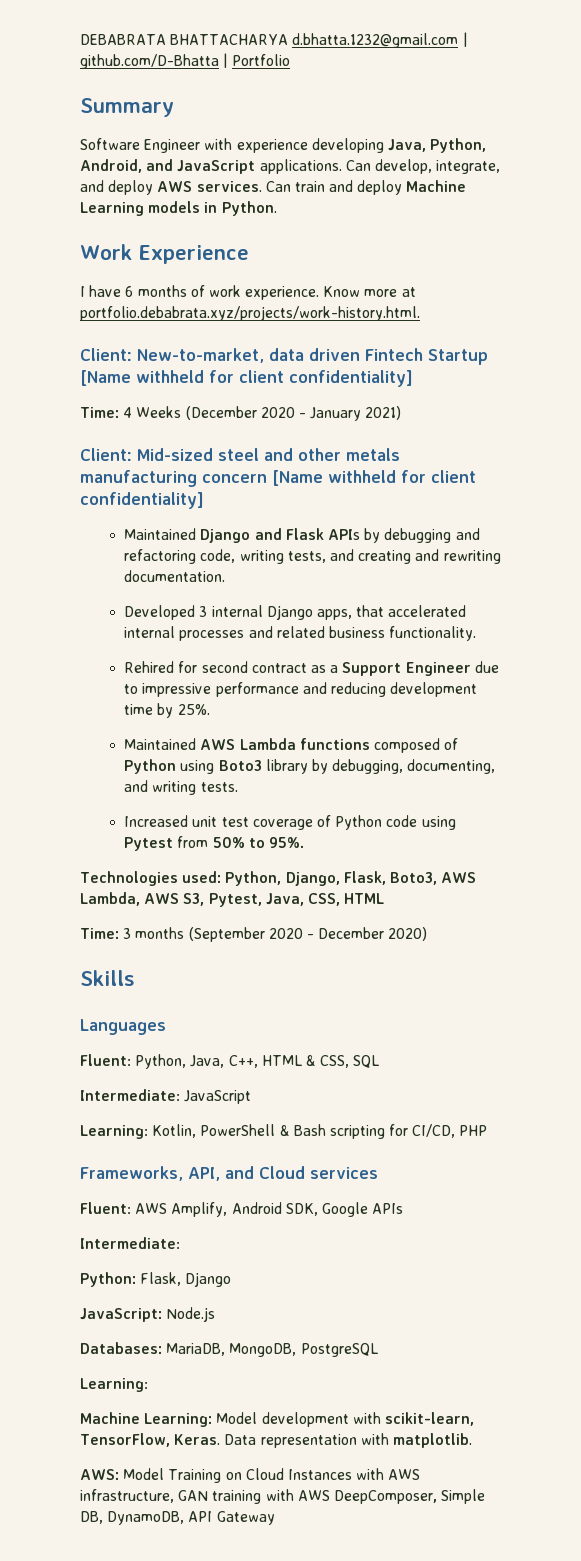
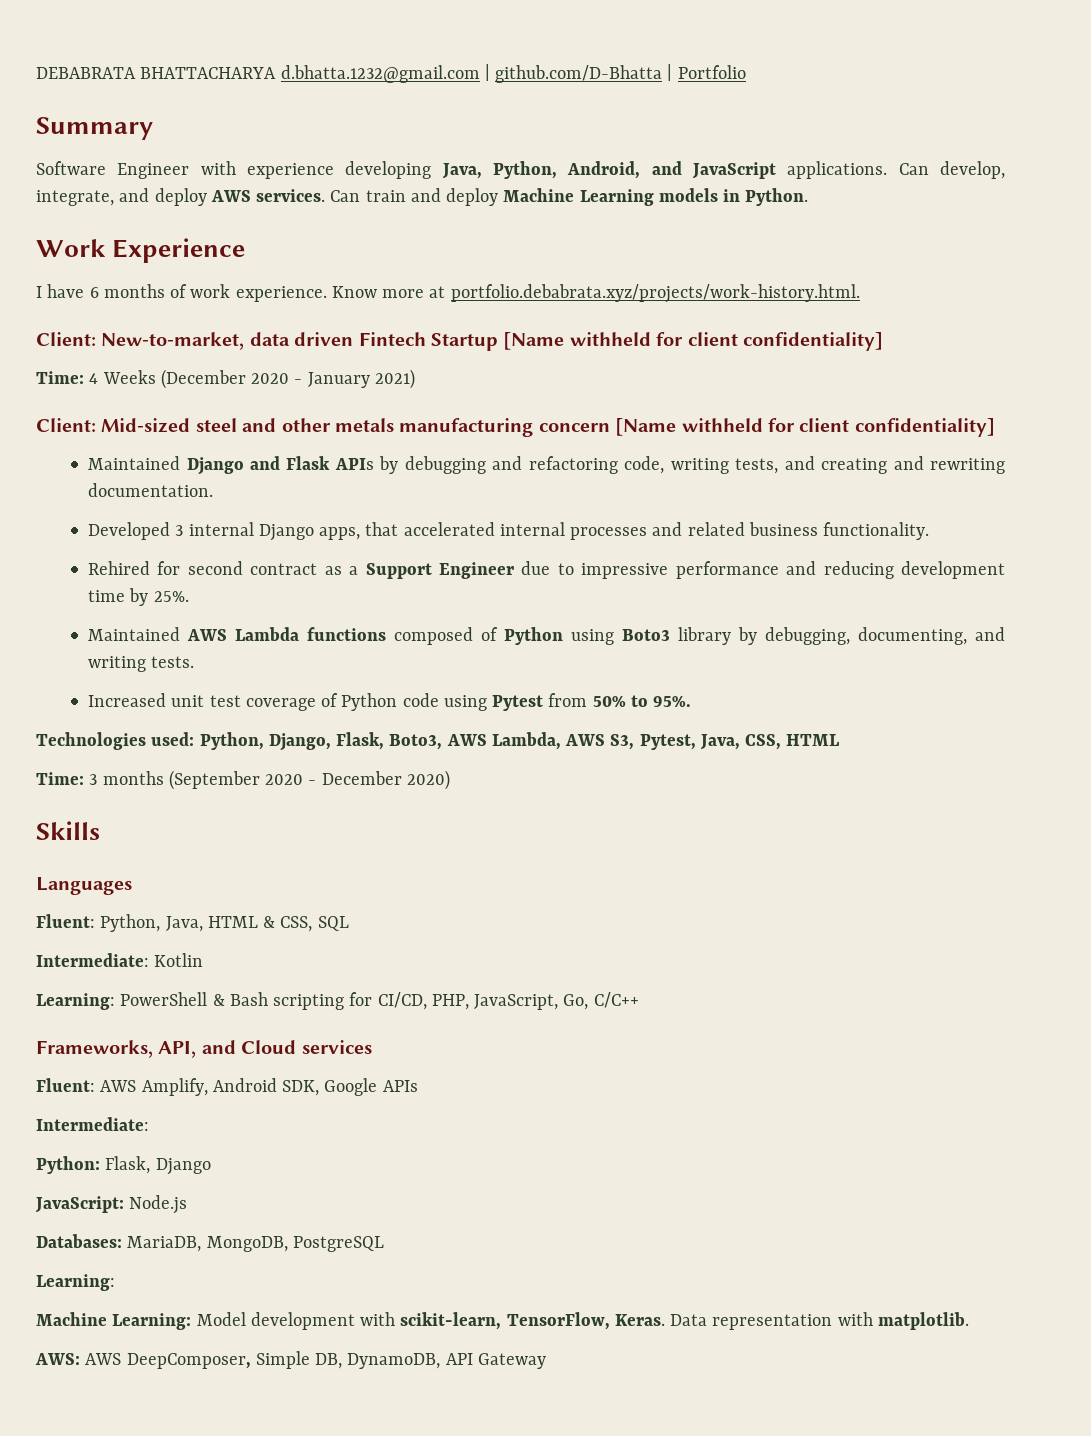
[228,1055,258,1068] C++, -> (203, 924) none
[184,1090,252,1104] [80,1124,197,1139] JavaScript // Learning: Kotlin, -> [154,953,204,967] [36,993,115,1010] Kotlin // Learning:
[459,1125,488,1136] PHP -> [431,992,639,1010] PHP, JavaScript, Go, C/C++
[123,1468,421,1483] [80,1489,294,1504] Model Training on Cloud Instances with AWS infrastructure, GAN training with -> (80, 1359) none

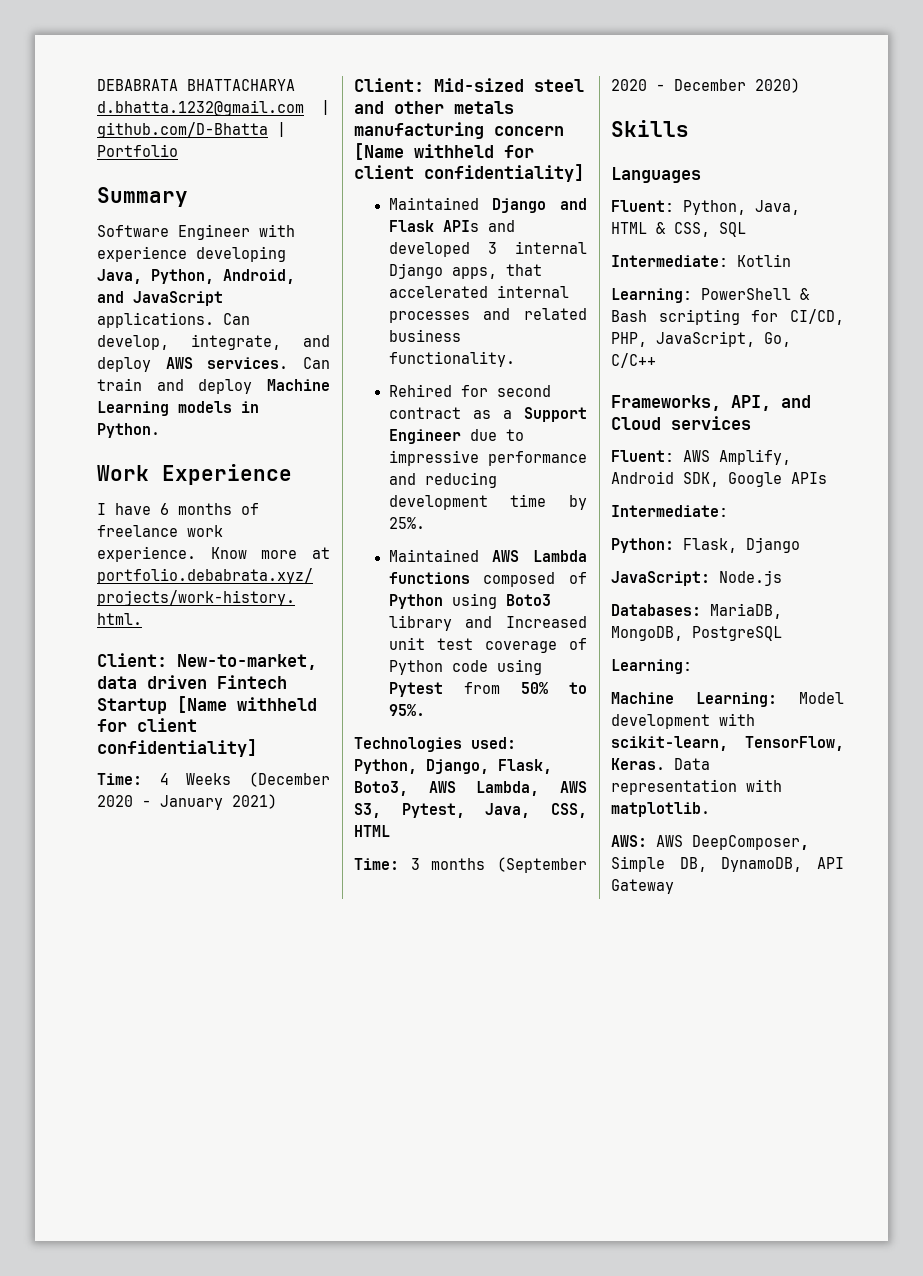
(188, 291) none -> [97,525,178,537] freelance
[379,456,1006,474] [88,483,214,497] [88,522,171,540] by debugging and refactoring code, writing tests, and creating and rewriting documentation. // Developed -> [487,220,515,232] [388,242,470,257] and developed
[738,627,1005,645] [88,656,195,672] by debugging, documenting, and writing tests. // -> [465,616,493,628] and

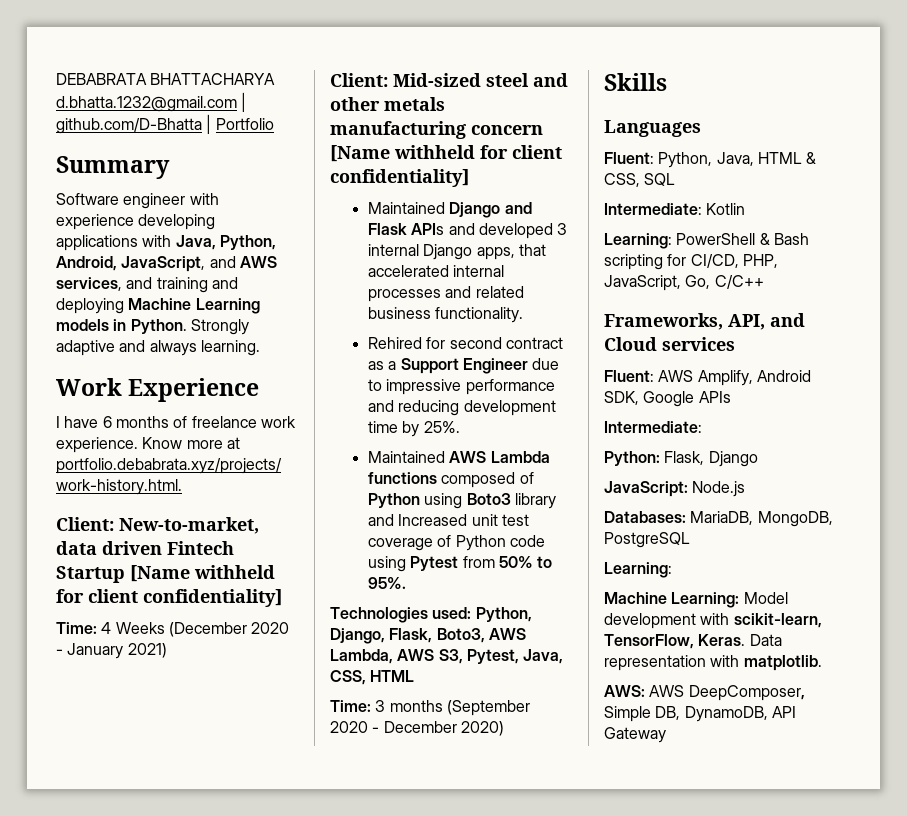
[178,224,250,240] Engineer -> [123,193,186,209] engineer
(286, 254) none -> [56,235,172,251] applications with
[97,291,223,306] [97,312,250,328] [97,334,330,350] [97,357,330,372] [97,378,253,394] and JavaScript applications. Can develop, integrate, and deploy AWS services. Can train and deploy -> [121,256,277,272] [56,277,238,293] [56,298,124,314] JavaScript, and AWS services, and training and deploying
(160, 430) none -> [190,319,249,335] [56,340,260,356] Strongly adaptive and always learning.

